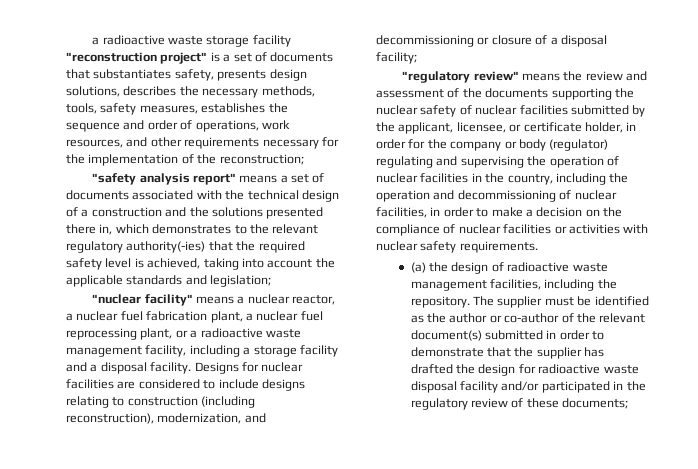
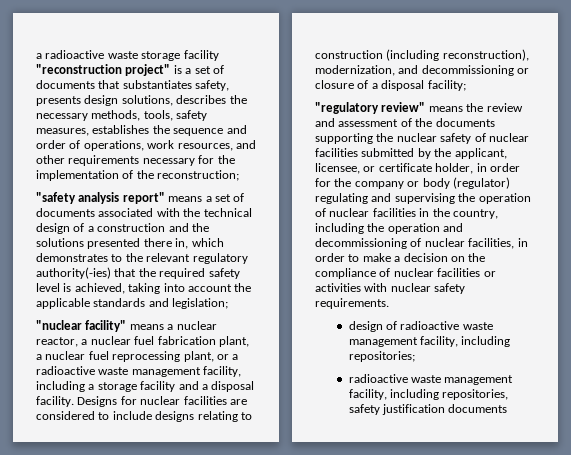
[410,262,449,273] (a) the -> (389, 303) none
[490,279,617,291] [410,296,649,308] [410,313,646,323] [410,330,605,341] [410,347,605,359] [410,364,639,376] [410,381,646,393] [410,398,629,410] facilities, including the repository. The supplier must be identified as the author or co-author of the relevant document(s) submitted in order to demonstrate that the supplier has drafted the design for radioactive waste disposal facility and/or participated in the regulatory review of these documents; -> [420,336,511,347] [348,351,415,362] [348,374,514,385] [348,389,509,400] [348,404,508,415] facility, including repositories; // radioactive waste management facility, including repositories, safety justification documents

